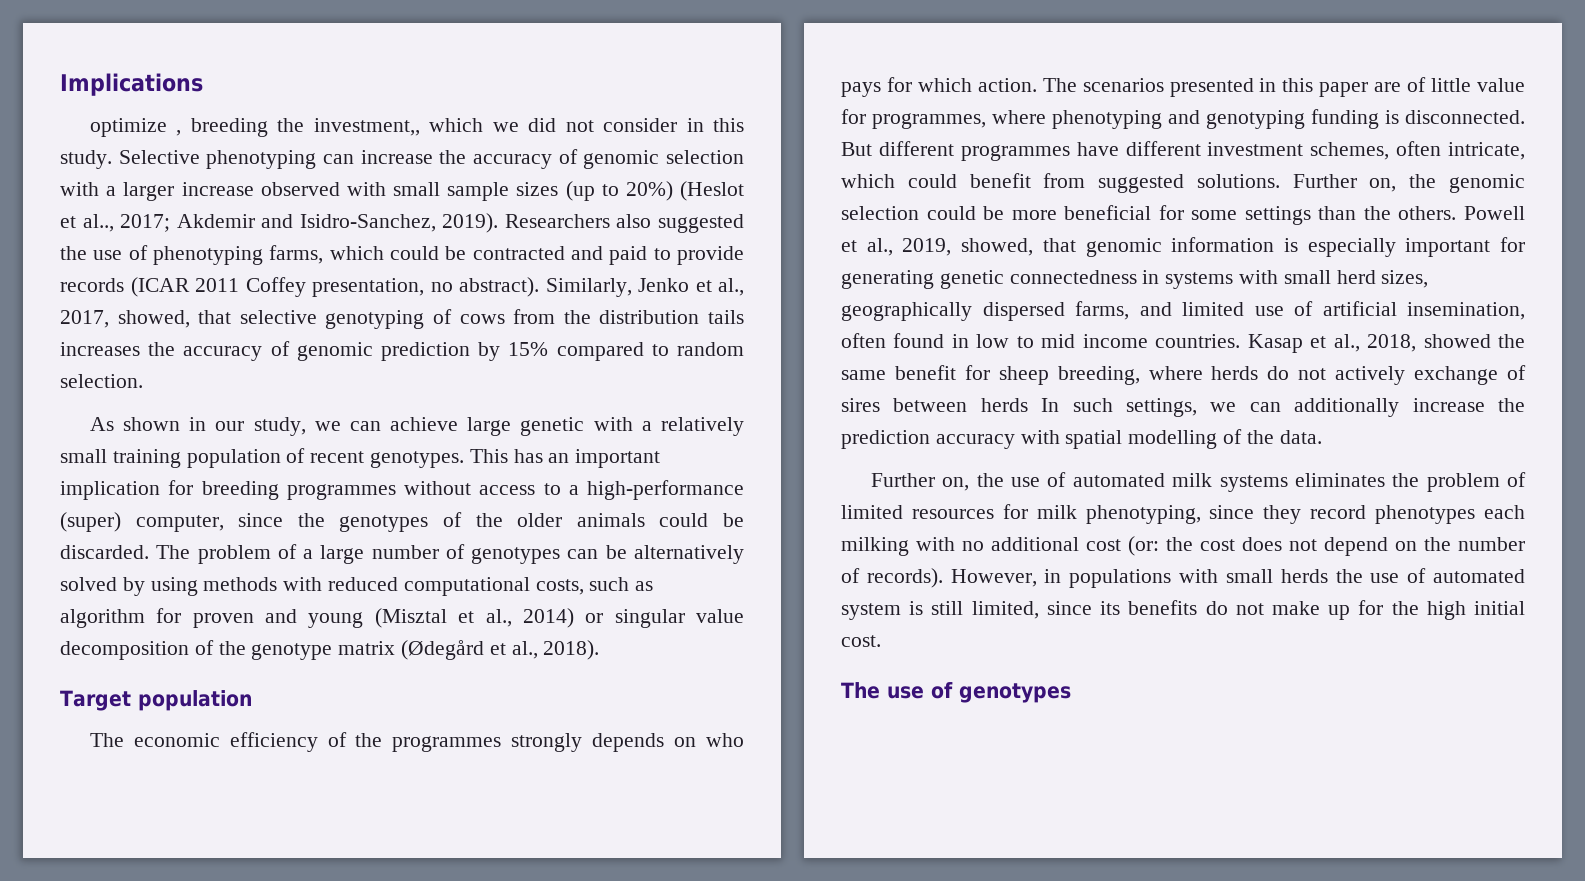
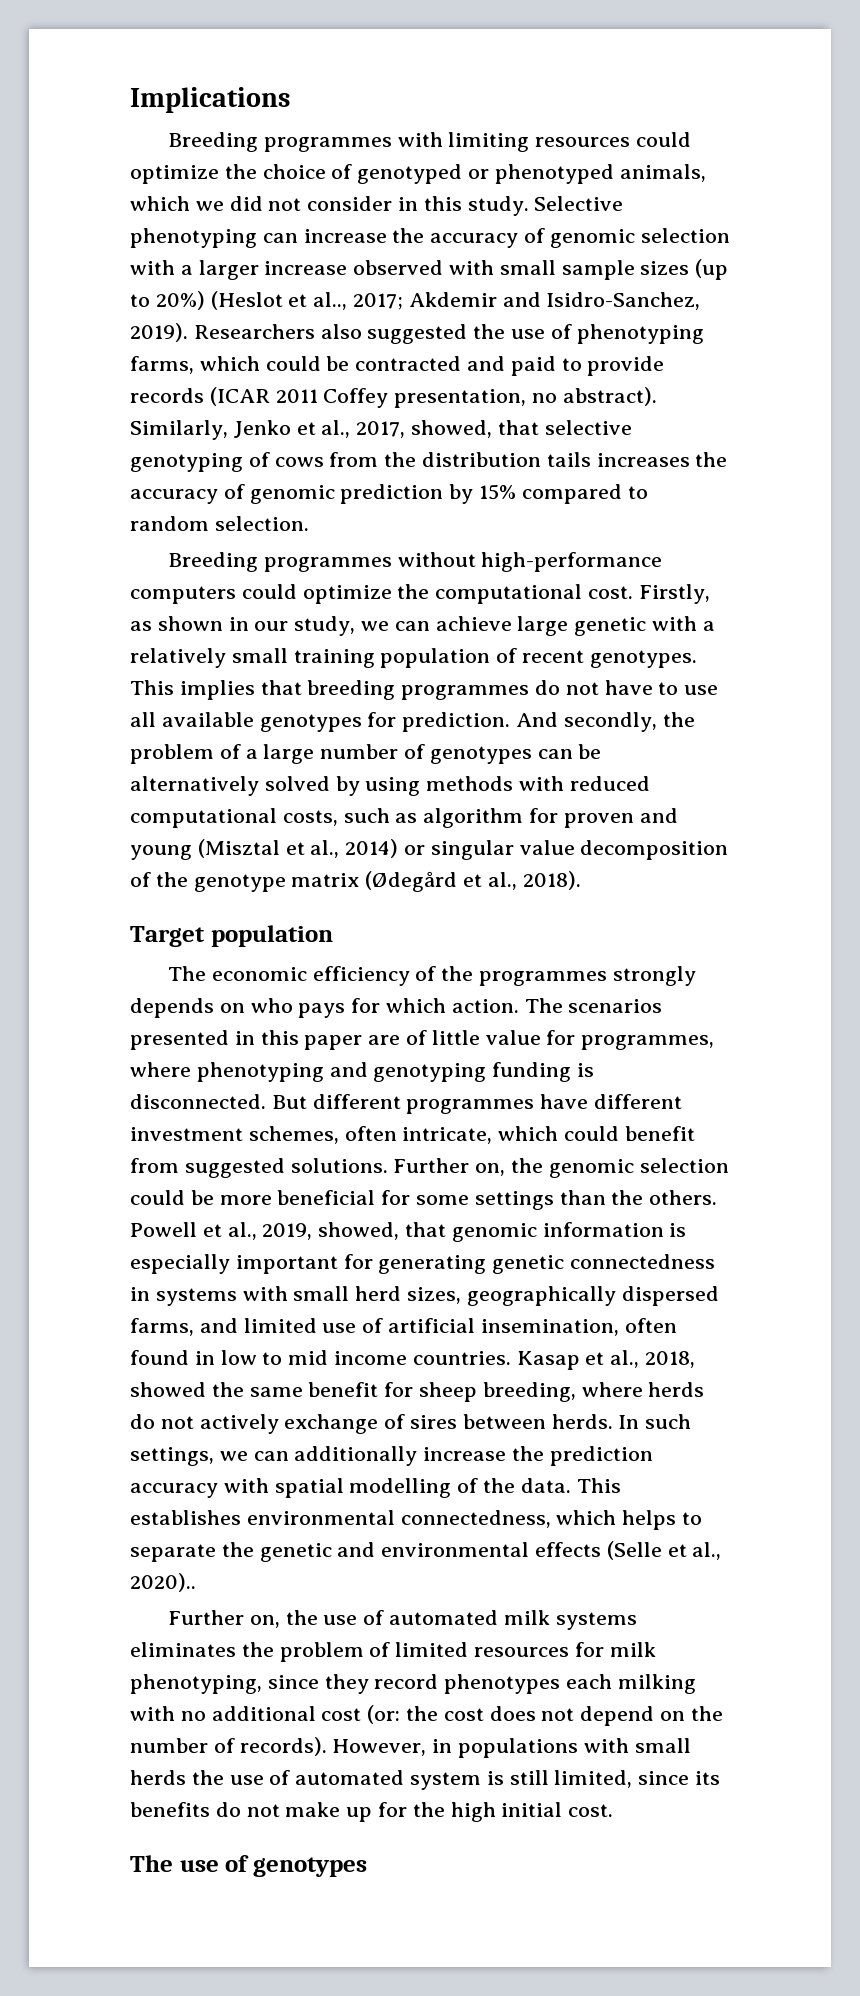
[89,118,420,137] optimize , breeding the investment,, -> [168,132,692,152] [130,164,706,184] Breeding programmes with limiting resources could optimize the choice of genotyped or phenotyped animals,
[89,417,114,431] As -> [168,552,663,572] [130,584,710,604] [130,621,152,631] Breeding programmes without high-performance computers could optimize the computational cost. Firstly, as
[513,449,661,468] [60,480,744,500] [60,512,745,532] [60,545,191,559] has an important implication for breeding programmes without access to a high-performance (super) computer, since the genotypes of the older animals could be discarded. The -> [179,680,719,700] [130,712,695,732] implies that breeding programmes do not have to use all available genotypes for prediction. And secondly, the
[980,398,1028,412] herds -> [551,1414,613,1429] herds.
(1322, 437) none -> [576,1478,621,1493] [130,1510,703,1530] [130,1541,722,1562] [130,1573,196,1592] This establishes environmental connectedness, which helps to separate the genetic and environmental effects (Selle et al., 2020)..

